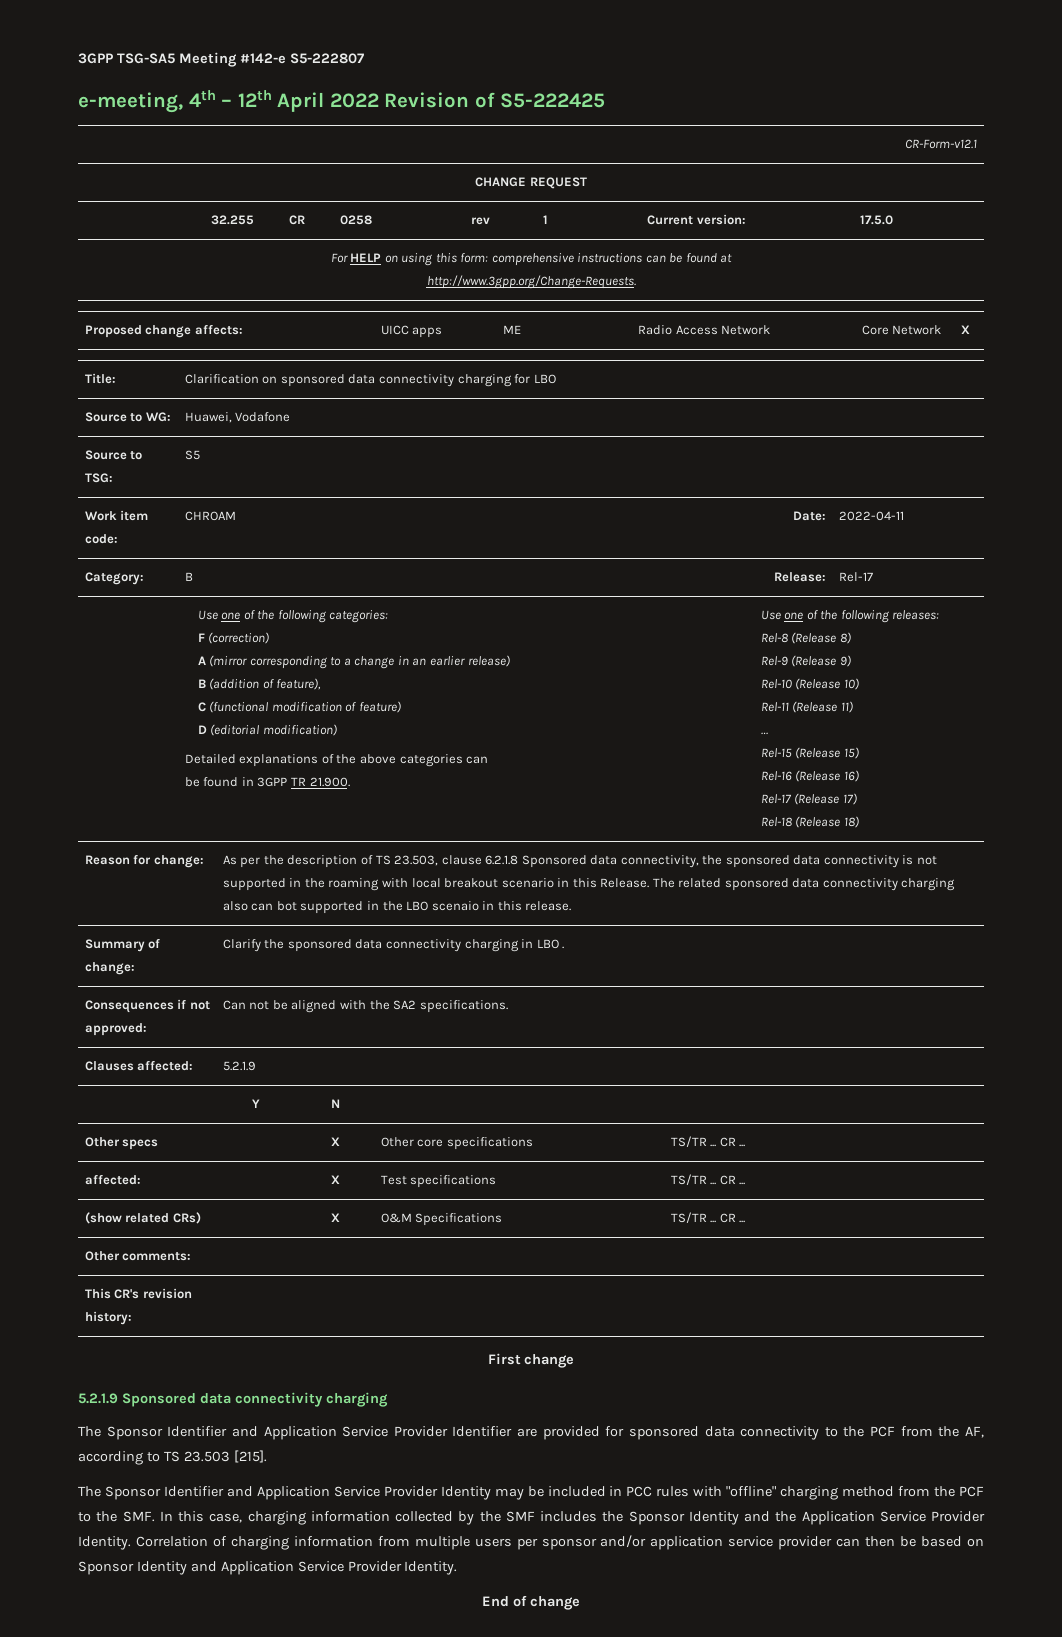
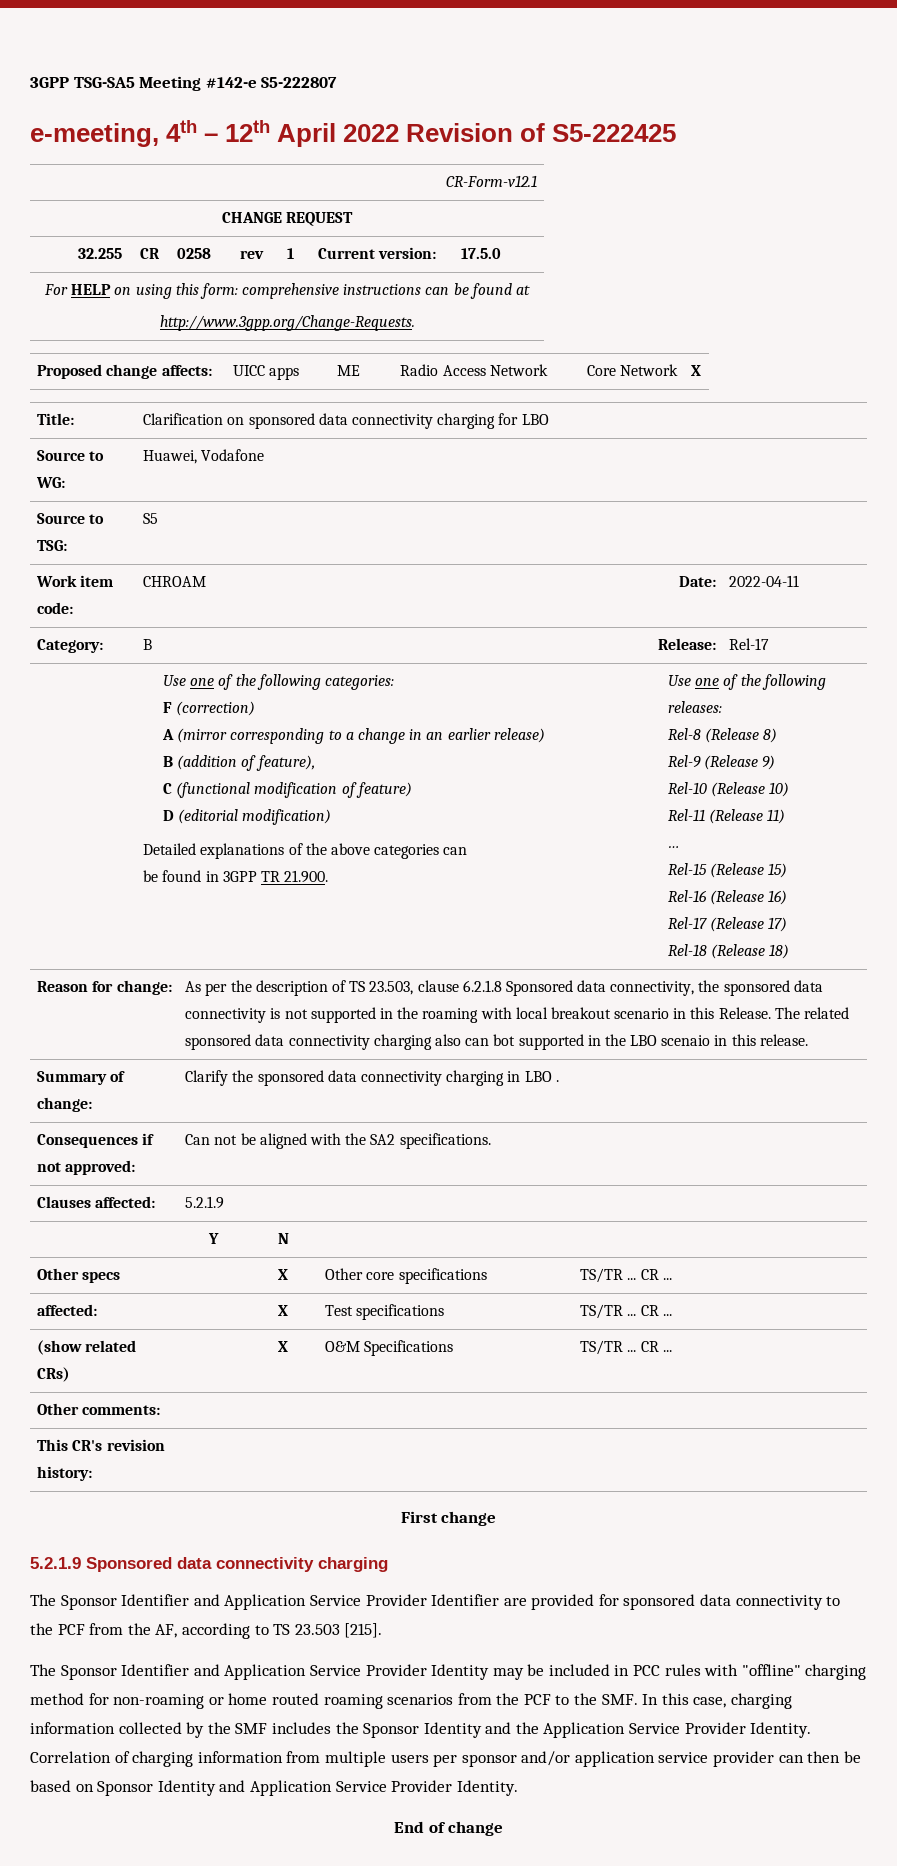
(895, 1491) none -> [88,1693,454,1709] for non-roaming or home routed roaming scenarios

